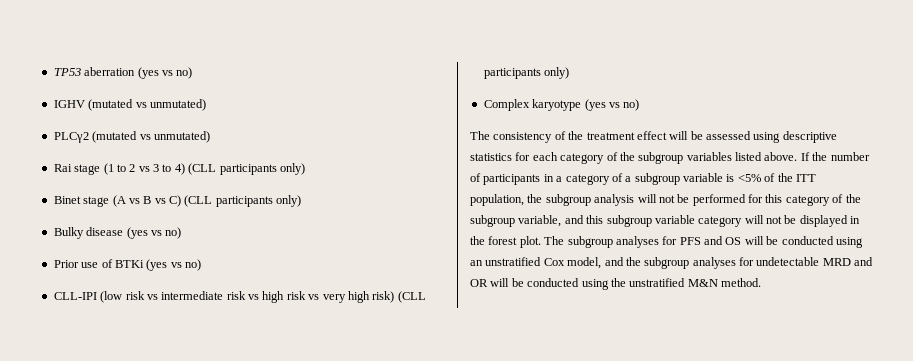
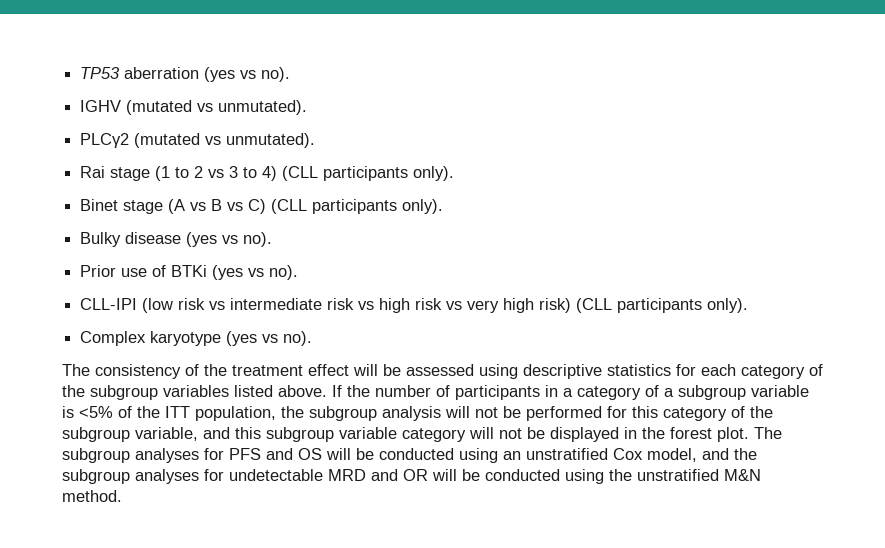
[176,67,193,79] no) -> [261,67,291,82] no).
[149,99,206,111] unmutated) -> [218,100,308,115] unmutated).
[153,131,210,143] unmutated) -> [226,133,316,148] unmutated).
[279,163,305,175] only) -> [413,166,455,181] only).
[276,195,302,207] only) -> [402,199,444,214] only).
[165,227,182,239] no) -> [243,232,273,247] no).
[185,259,201,271] no) -> [269,265,299,280] no).
[544,67,570,79] only) -> [707,298,749,313] only).
[623,99,640,111] no) -> [283,331,313,346] no).

